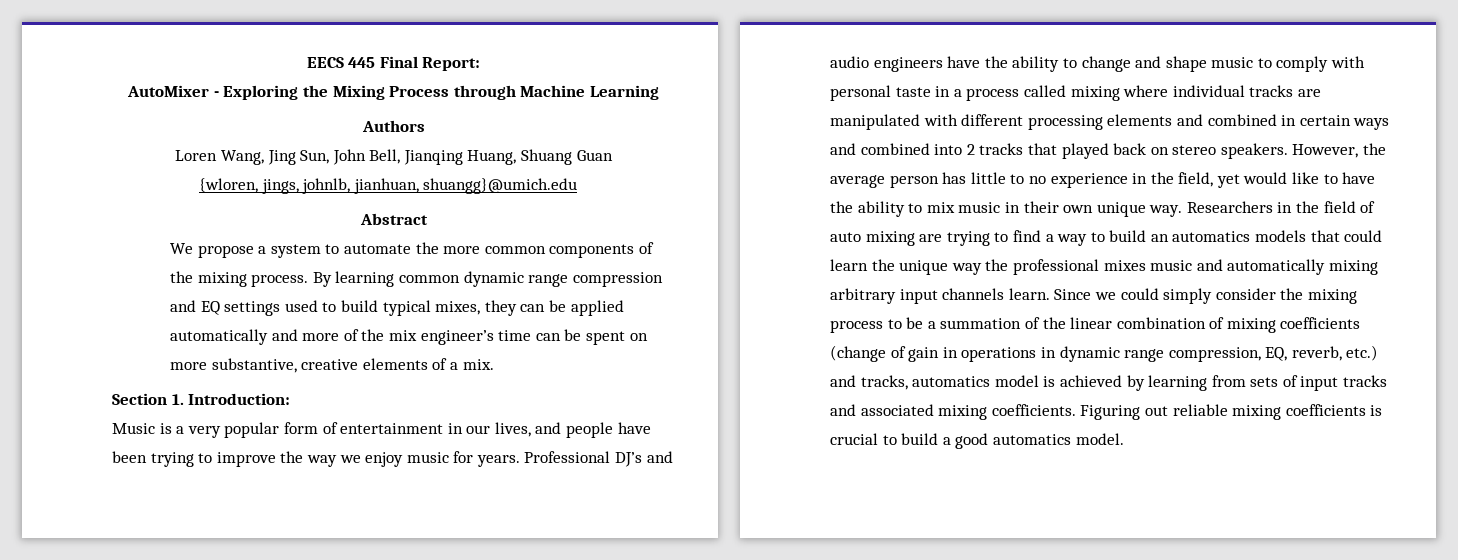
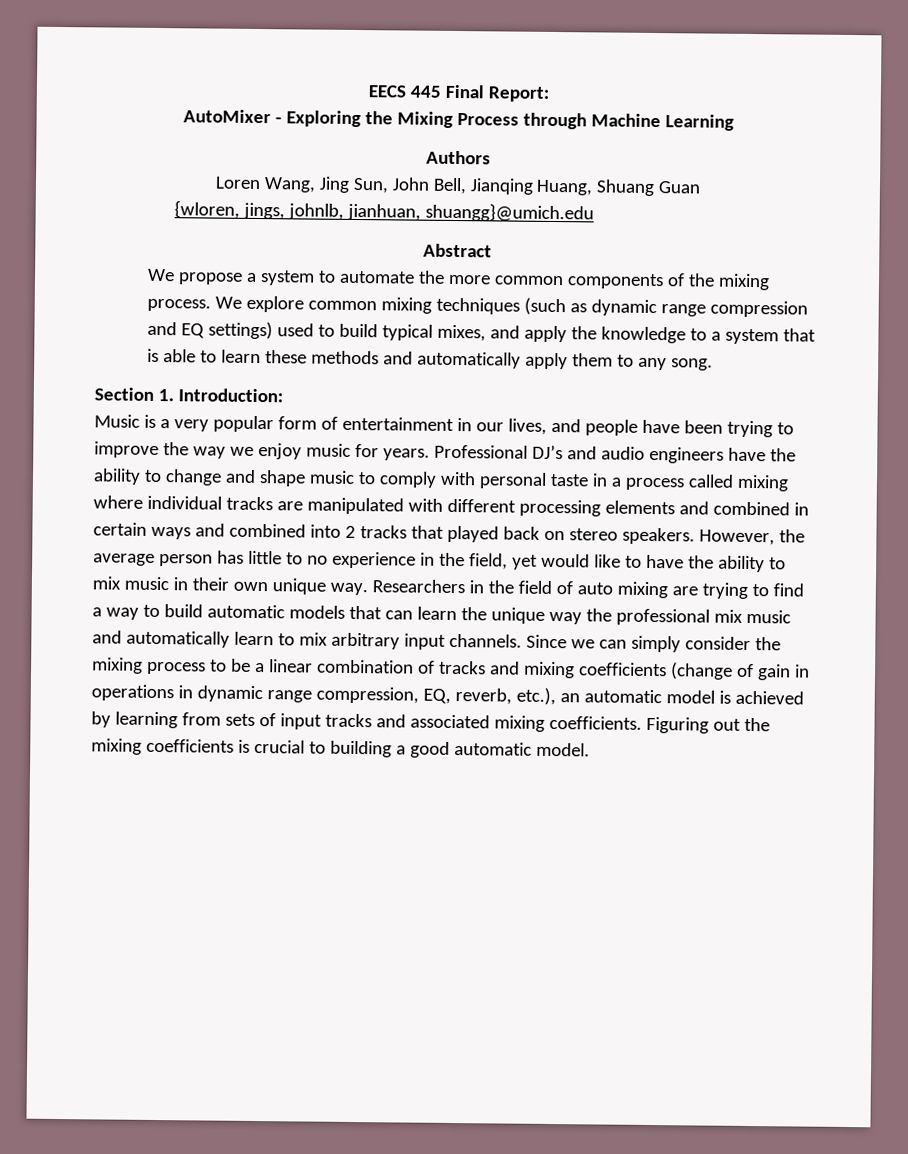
[312,271,460,287] By learning common -> [215,295,588,316] We explore common mixing techniques (such as
[224,301,281,316] settings -> [208,321,274,340] settings)
[484,300,624,316] [170,329,648,345] [170,358,494,373] they can be applied automatically and more of the mix engineer’s time can be spent on more substantive, creative elements of a mix. -> [490,325,817,345] [147,348,714,371] and apply the knowledge to a system that is able to learn these methods and automatically apply them to any song.
[1150,231,1251,242] an automatics -> [206,604,285,619] automatic
[1344,230,1383,242] could -> [384,610,413,620] can
[1103,260,1146,271] mixes -> [713,609,743,623] mix
[1328,260,1378,275] [830,288,1050,304] mixing arbitrary input channels learn. -> [233,631,522,650] learn to mix arbitrary input channels.
[1120,288,1159,300] could -> [598,639,627,649] can
[940,317,1066,329] summation of the -> (265, 667) none
(1225, 323) none -> [438,660,520,675] tracks and
[1346,345,1379,361] [830,375,991,390] etc.) and tracks, automatics -> [515,687,662,706] etc.), an automatic
[1172,404,1228,416] reliable -> [743,717,770,732] the
[901,433,939,445] build -> [329,740,392,758] building
[992,434,1071,445] automatics -> [453,742,532,756] automatic

